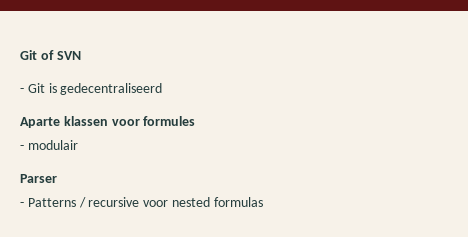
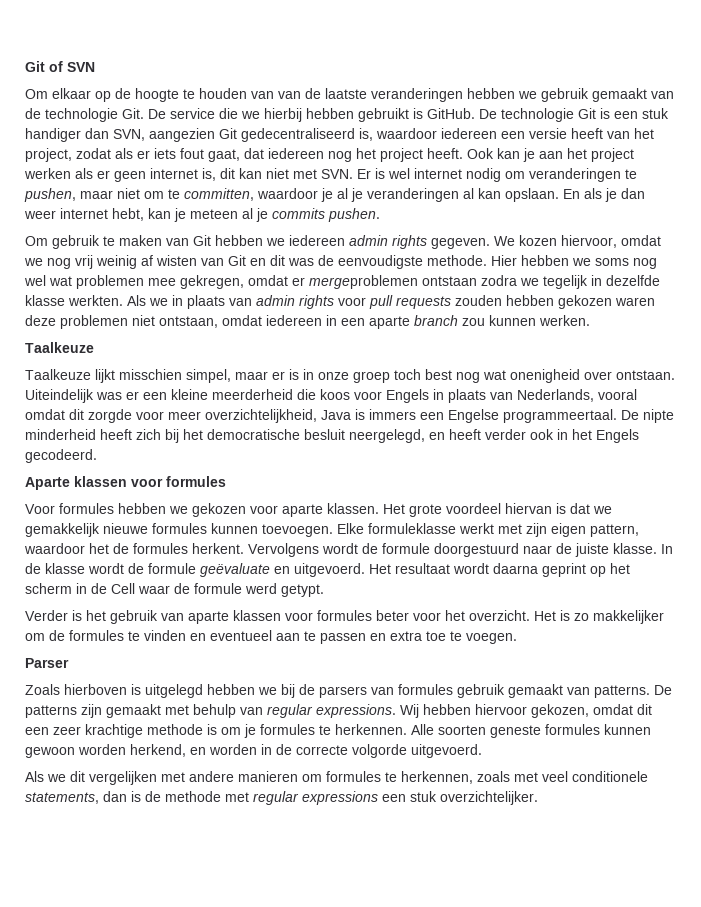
[20,83,163,95] [20,116,196,128] [20,140,78,150] [20,174,57,183] [20,197,263,208] - Git is gedecentraliseerd // Aparte klassen voor formules // - modulair // Parser // - Patterns / recursive voor nested formulas -> [25,88,674,102] [25,108,669,122] [25,128,654,142] [25,148,634,162] [24,168,637,182] [24,188,645,202] [24,208,380,222] [25,235,661,249] [24,255,657,269] [24,275,660,289] [25,295,655,309] [25,315,590,329] [25,342,94,353] [25,369,675,383] [25,389,637,403] [25,409,674,423] [25,429,639,443] [25,449,97,463] [25,476,226,490] [25,503,612,517] [25,523,639,537] [24,543,673,557] [25,563,630,577] [25,583,324,597] [25,610,664,624] [25,630,517,644] [25,658,69,668] [25,684,672,698] [25,704,652,718] [25,724,651,738] [25,744,482,758] [25,771,648,785] [25,791,538,805] Om elkaar op de hoogte te houden van van de laatste veranderingen hebben we gebruik gemaakt van de technologie Git. De service die we hierbij hebben gebruikt is GitHub. De technologie Git is een stuk handiger dan SVN, aangezien Git gedecentraliseerd is, waardoor iedereen een versie heeft van het project, zodat als er iets fout gaat, dat iedereen nog het project heeft. Ook kan je aan het project werken als er geen internet is, dit kan niet met SVN. Er is wel internet nodig om veranderingen te pushen, maar niet om te committen, waardoor je al je veranderingen al kan opslaan. En als je dan weer internet hebt, kan je meteen al je commits pushen. // Om gebruik te maken van Git hebben we iedereen admin rights gegeven. We kozen hiervoor, omdat we nog vrij weinig af wisten van Git en dit was de eenvoudigste methode. Hier hebben we soms nog wel wat problemen mee gekregen, omdat er mergeproblemen ontstaan zodra we tegelijk in dezelfde klasse werkten. Als we in plaats van admin rights voor pull requests zouden hebben gekozen waren deze problemen niet ontstaan, omdat iedereen in een aparte branch zou kunnen werken. // Taalkeuze // Taalkeuze lijkt misschien simpel, maar er is in onze groep toch best nog wat onenigheid over ontstaan. Uiteindelijk was er een kleine meerderheid die koos voor Engels in plaats van Nederlands, vooral omdat dit zorgde voor meer overzichtelijkheid, Java is immers een Engelse programmeertaal. De nipte minderheid heeft zich bij het democratische besluit neergelegd, en heeft verder ook in het Engels gecodeerd. // Aparte klassen voor formules // Voor formules hebben we gekozen voor aparte klassen. Het grote voordeel hiervan is dat we gemakkelijk nieuwe formules kunnen toevoegen. Elke formuleklasse werkt met zijn eigen pattern, waardoor het de formules herkent. Vervolgens wordt de formule doorgestuurd naar de juiste klasse. In de klasse wordt de formule geëvaluate en uitgevoerd. Het resultaat wordt daarna geprint op het scherm in de Cell waar de formule werd getypt. // Verder is het gebruik van aparte klassen voor formules beter voor het overzicht. Het is zo makkelijker om de formules te vinden en eventueel aan te passen en extra toe te voegen. // Parser // Zoals hierboven is uitgelegd hebben we bij de parsers van formules gebruik gemaakt van patterns. De patterns zijn gemaakt met behulp van regular expressions. Wij hebben hiervoor gekozen, omdat dit een zeer krachtige methode is om je formules te herkennen. Alle soorten geneste formules kunnen gewoon worden herkend, en worden in de correcte volgorde uitgevoerd. // Als we dit vergelijken met andere manieren om formules te herkennen, zoals met veel conditionele statements, dan is de methode met regular expressions een stuk overzichtelijker.

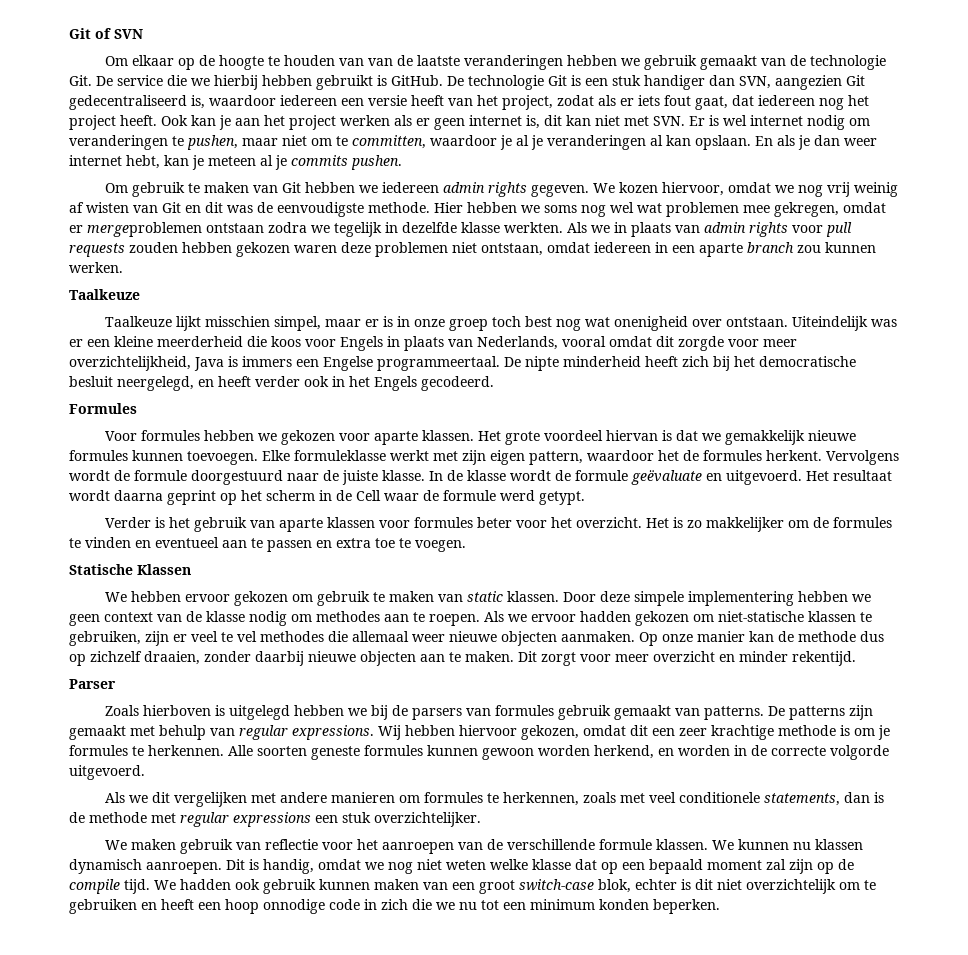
[25,476,226,490] Aparte klassen voor formules -> [69,403,137,414] Formules
(517, 638) none -> [69,564,191,575] [105,591,872,606] [69,611,872,626] [69,631,884,646] [69,651,856,666] // Statische Klassen // We hebben ervoor gekozen om gebruik te maken van static klassen. Door deze simpele implementering hebben we geen context van de klasse nodig om methodes aan te roepen. Als we ervoor hadden gekozen om niet-statische klassen te gebruiken, zijn er veel te vel methodes die allemaal weer nieuwe objecten aanmaken. Op onze manier kan de methode dus op zichzelf draaien, zonder daarbij nieuwe objecten aan te maken. Dit zorgt voor meer overzicht en minder rekentijd.
(538, 798) none -> [105,839,864,854] [69,859,854,874] [69,879,876,894] [69,899,720,914] // We maken gebruik van reflectie voor het aanroepen van de verschillende formule klassen. We kunnen nu klassen dynamisch aanroepen. Dit is handig, omdat we nog niet weten welke klasse dat op een bepaald moment zal zijn op de compile tijd. We hadden ook gebruik kunnen maken van een groot switch-case blok, echter is dit niet overzichtelijk om te gebruiken en heeft een hoop onnodige code in zich die we nu tot een minimum konden beperken.

